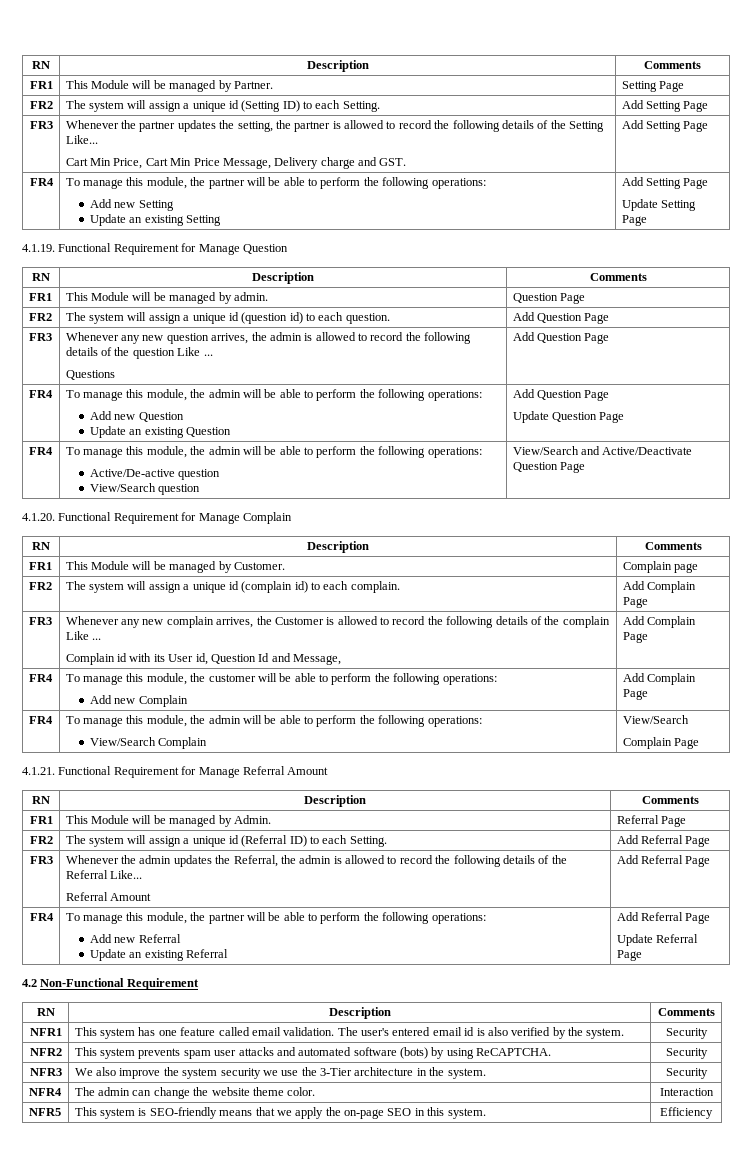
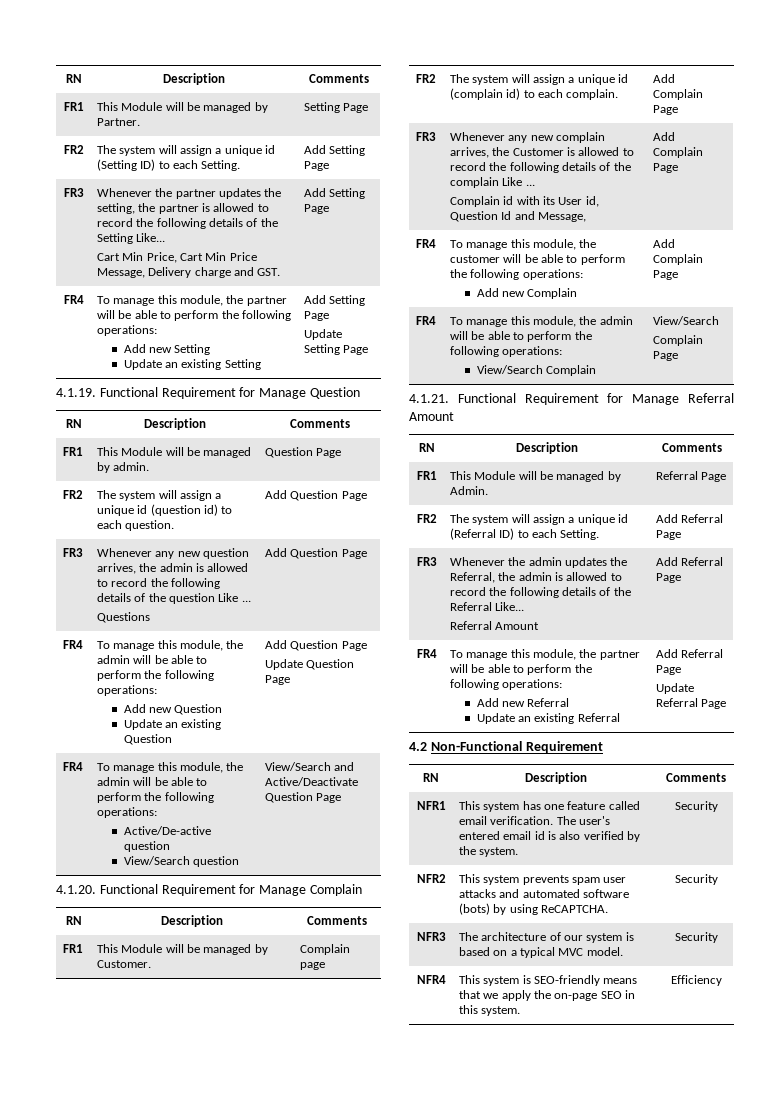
[283,1027,335,1036] validation. -> [490,816,554,825] verification.
[74,1067,486,1079] [665,1068,708,1079] [28,1088,62,1096] [74,1087,316,1099] [659,1088,714,1096] [28,1108,61,1116] We also improve the system security we use the 3-Tier architecture in the system. | Security // NFR4 | The admin can change the website theme color. | Interaction // NFR5 -> [458,932,634,943] [458,947,623,958] [674,932,718,943] [416,975,446,984] The architecture of our system is based on a typical MVC model. | Security // NFR4

